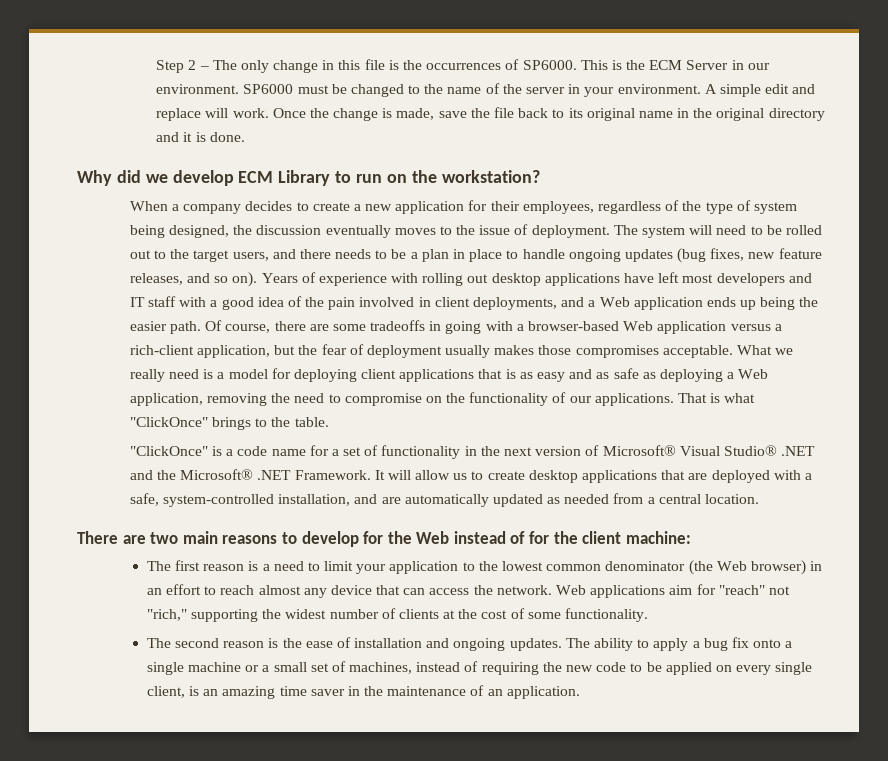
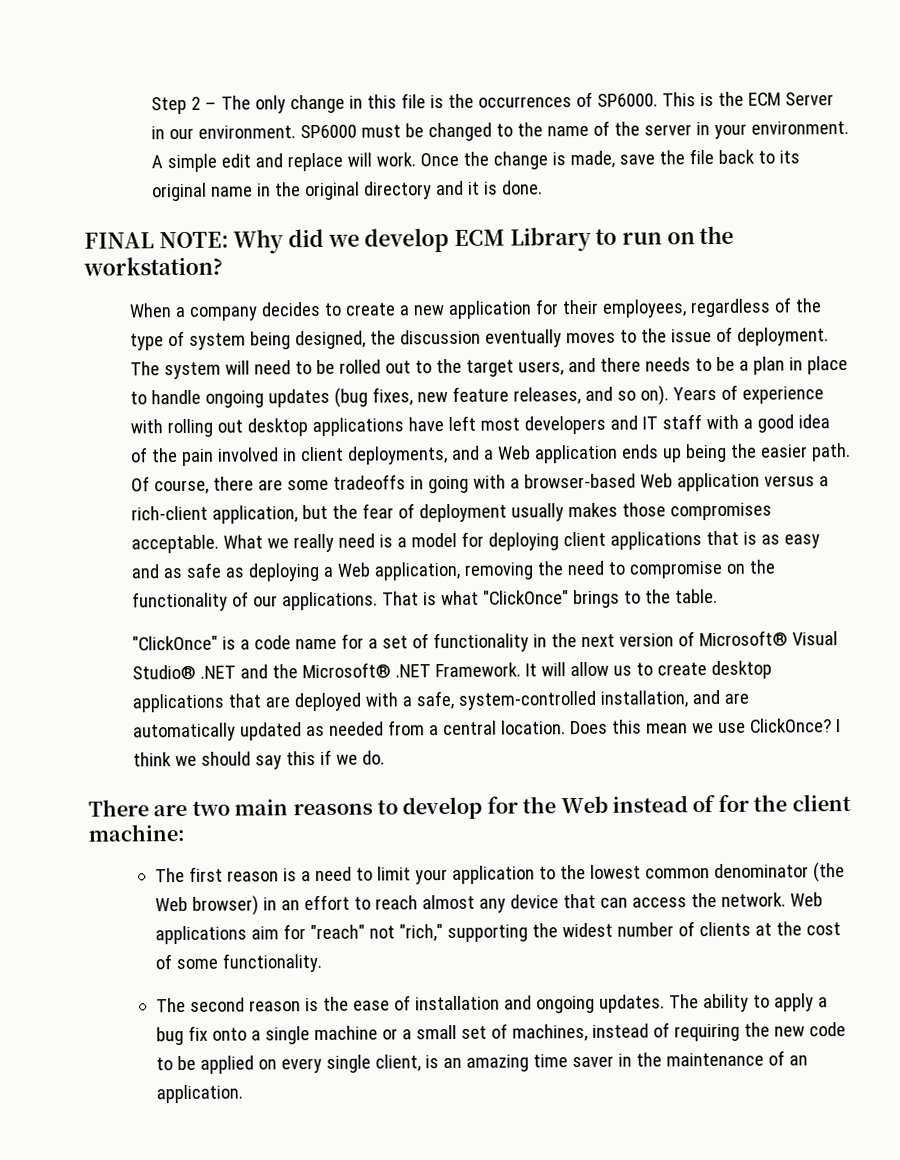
(245, 137) none -> [84,231,229,249] FINAL NOTE:
(759, 499) none -> [570,718,842,735] [133,749,386,770] Does this mean we use ClickOnce? I think we should say this if we do.

